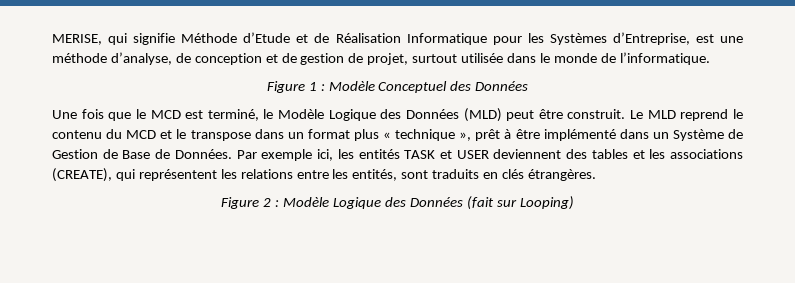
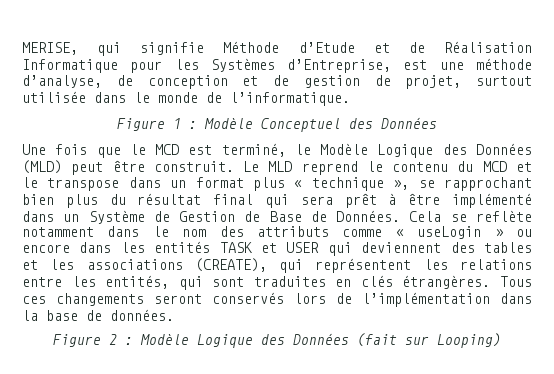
(472, 136) none -> [418,177,532,191] [22,193,333,208] se rapprochant bien plus du résultat final qui sera
[236,149,334,161] Par exemple ici, -> [409,210,532,222] [22,226,532,239] [22,242,112,253] Cela se reflète notamment dans le nom des attributs comme « useLogin » ou encore dans
(489, 154) none -> [327,242,352,256] qui
[401,169,480,179] sont traduits -> [178,276,326,290] qui sont traduites
(596, 175) none -> [499,276,532,287] [22,292,532,307] [22,309,174,321] Tous ces changements seront conservés lors de l’implémentation dans la base de données.

